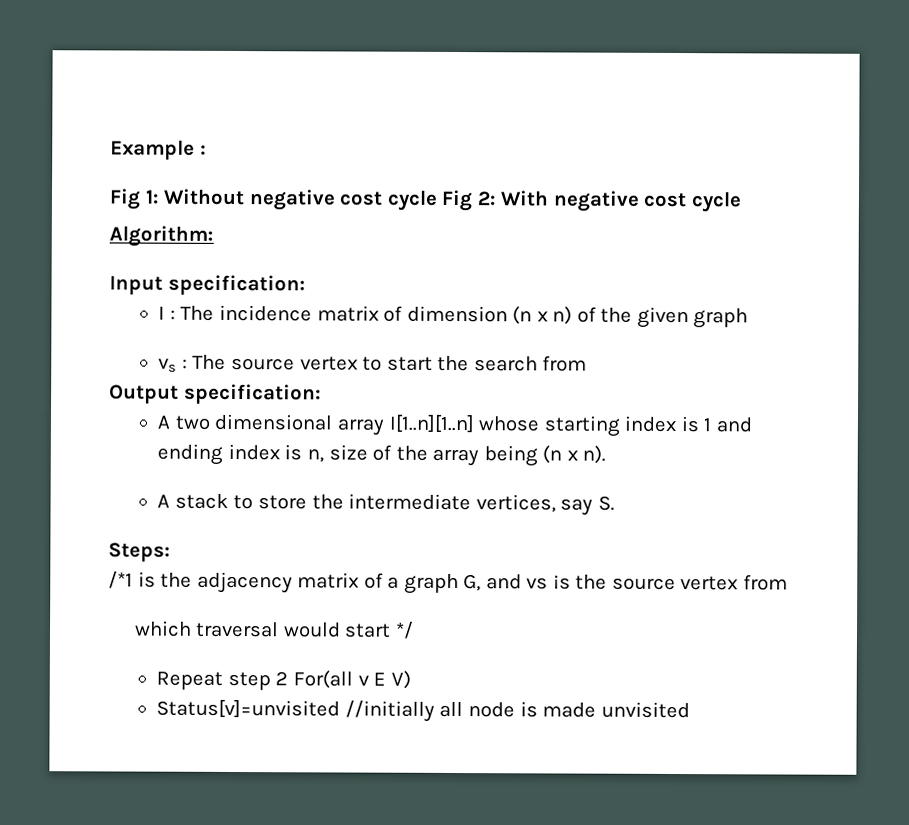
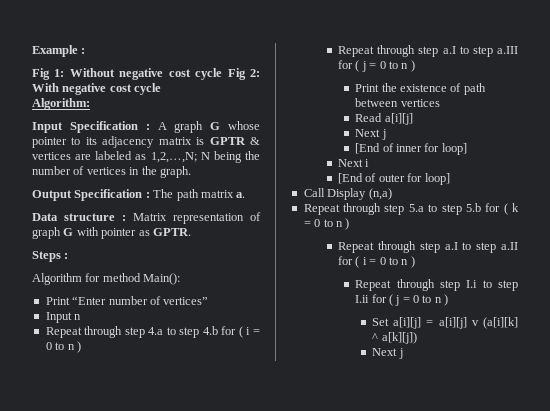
[167,274,306,296] [158,304,749,329] [158,354,588,373] [109,383,322,405] [157,413,752,437] [157,443,607,467] [157,493,615,516] [108,542,171,562] [108,571,789,595] [133,620,414,639] [156,670,411,691] [156,699,690,722] specification: // I : The incidence matrix of dimension (n x n) of the given graph // vs : The source vertex to start the search from // Output specification: // A two dimensional array I[1..n][1..n] whose starting index is 1 and ending index is n, size of the array being (n x n). // A stack to store the intermediate vertices, say S. // Steps: // /*1 is the adjacency matrix of a graph G, and vs ¡s the source vertex from // which traversal would start */ // Repeat step 2 For(all v E V) // Status[v]=unvisited //initially all node is made unvisited -> [69,121,260,133] [32,136,260,148] [32,151,260,163] [32,166,191,178] [32,189,246,201] [32,212,261,224] [32,227,191,239] [32,251,69,262] [32,273,181,285] [45,296,209,305] [45,312,82,323] [45,326,261,338] [45,341,81,353] [337,45,518,57] [337,60,415,72] [355,83,486,95] [355,98,440,107] [355,113,413,125] [355,129,386,140] [355,143,467,155] [337,159,370,167] [337,173,450,185] [303,188,392,200] [303,203,519,215] [303,218,350,230] [337,241,518,253] [337,256,415,268] [355,279,518,291] [355,294,449,306] [372,317,518,329] [372,332,417,344] [372,348,403,359] Specification : A graph G whose pointer to its adjacency matrix is GPTR & vertices are labeled as 1,2,…,N; N being the number of vertices in the graph. // Output Specification : The path matrix a. // Data structure : Matrix representation of graph G with pointer as GPTR. // Steps : // Algorithm for method Main(): // Print “Enter number of vertices” // Input n // Repeat through step 4.a to step 4.b for ( i = 0 to n ) // Repeat through step a.I to step a.III for ( j = 0 to n ) // Print the existence of path between vertices // Read a[i][j] // Next j // [End of inner for loop] // Next i // [End of outer for loop] // Call Display (n,a) // Repeat through step 5.a to step 5.b for ( k = 0 to n ) // Repeat through step a.I to step a.II for ( i = 0 to n ) // Repeat through step I.i to step I.ii for ( j = 0 to n ) // Set a[i][j] = a[i][j] v (a[i][k] ^ a[k][j]) // Next j

